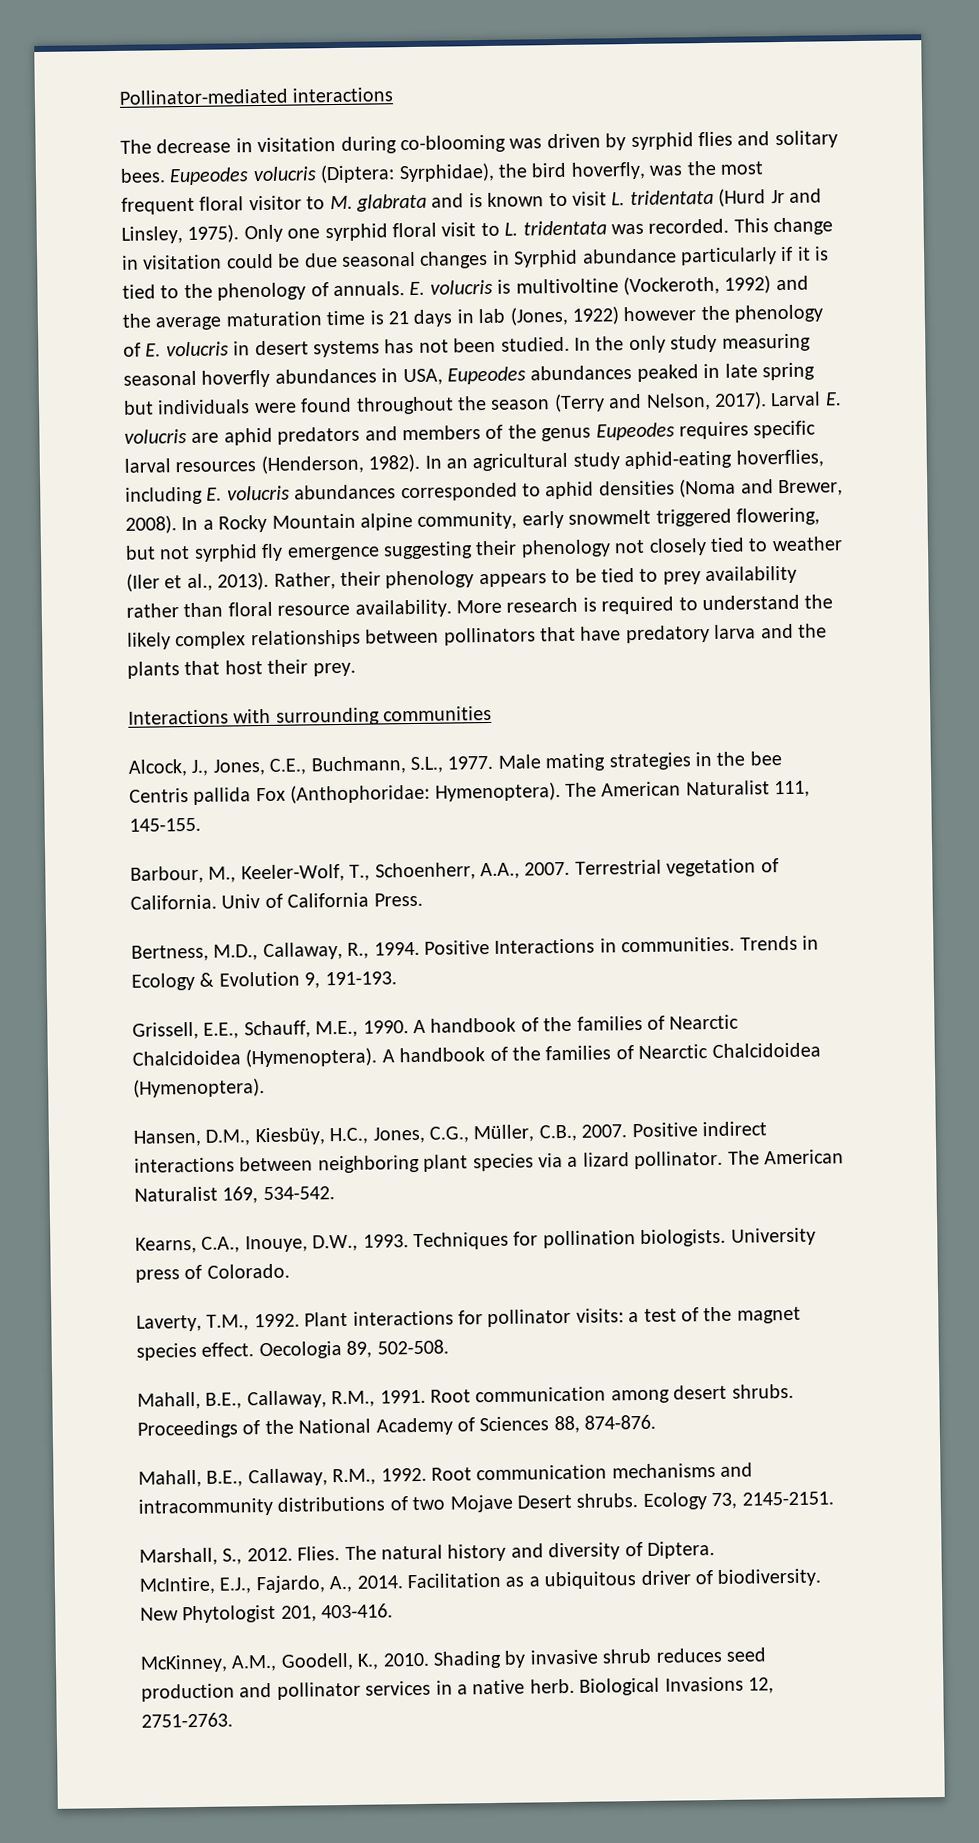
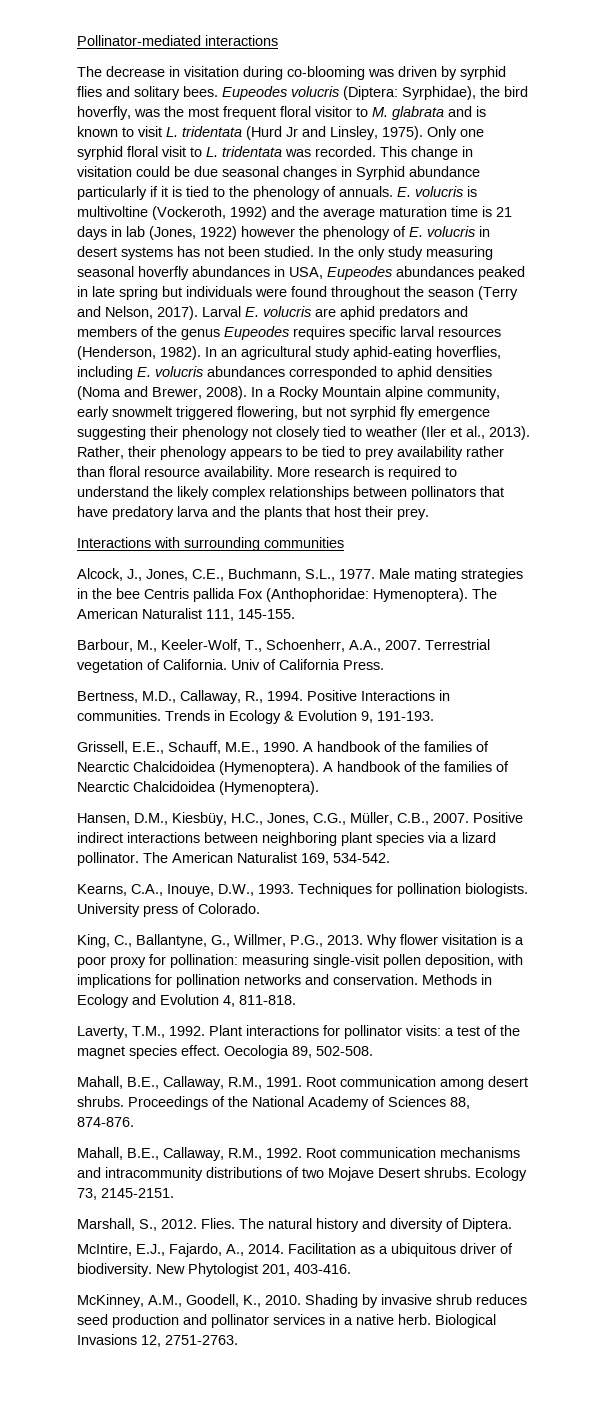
(290, 1271) none -> [77,934,524,948] [77,954,523,968] [77,974,492,988] [77,994,296,1008] // King, C., Ballantyne, G., Willmer, P.G., 2013. Why flower visitation is a poor proxy for pollination: measuring single‐visit pollen deposition, with implications for pollination networks and conservation. Methods in Ecology and Evolution 4, 811-818.

